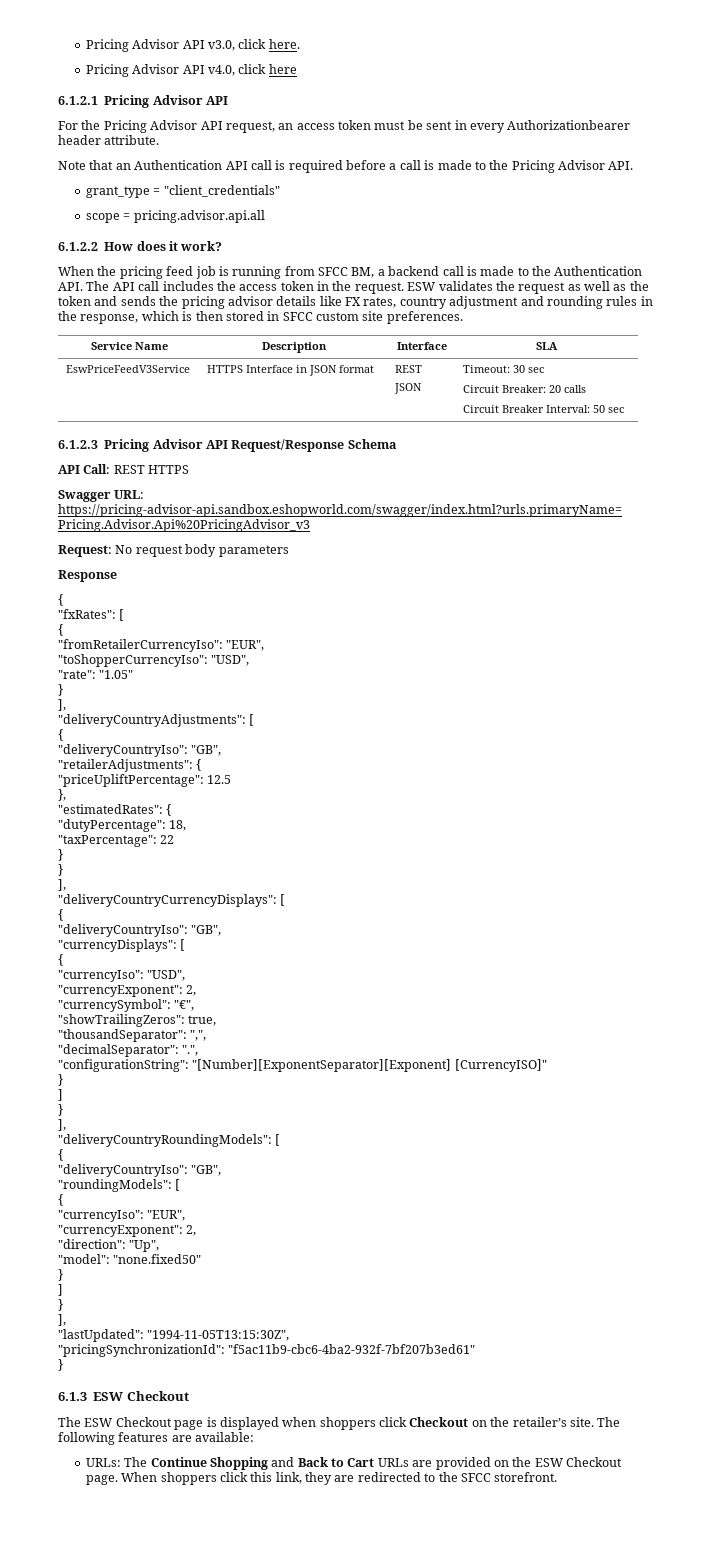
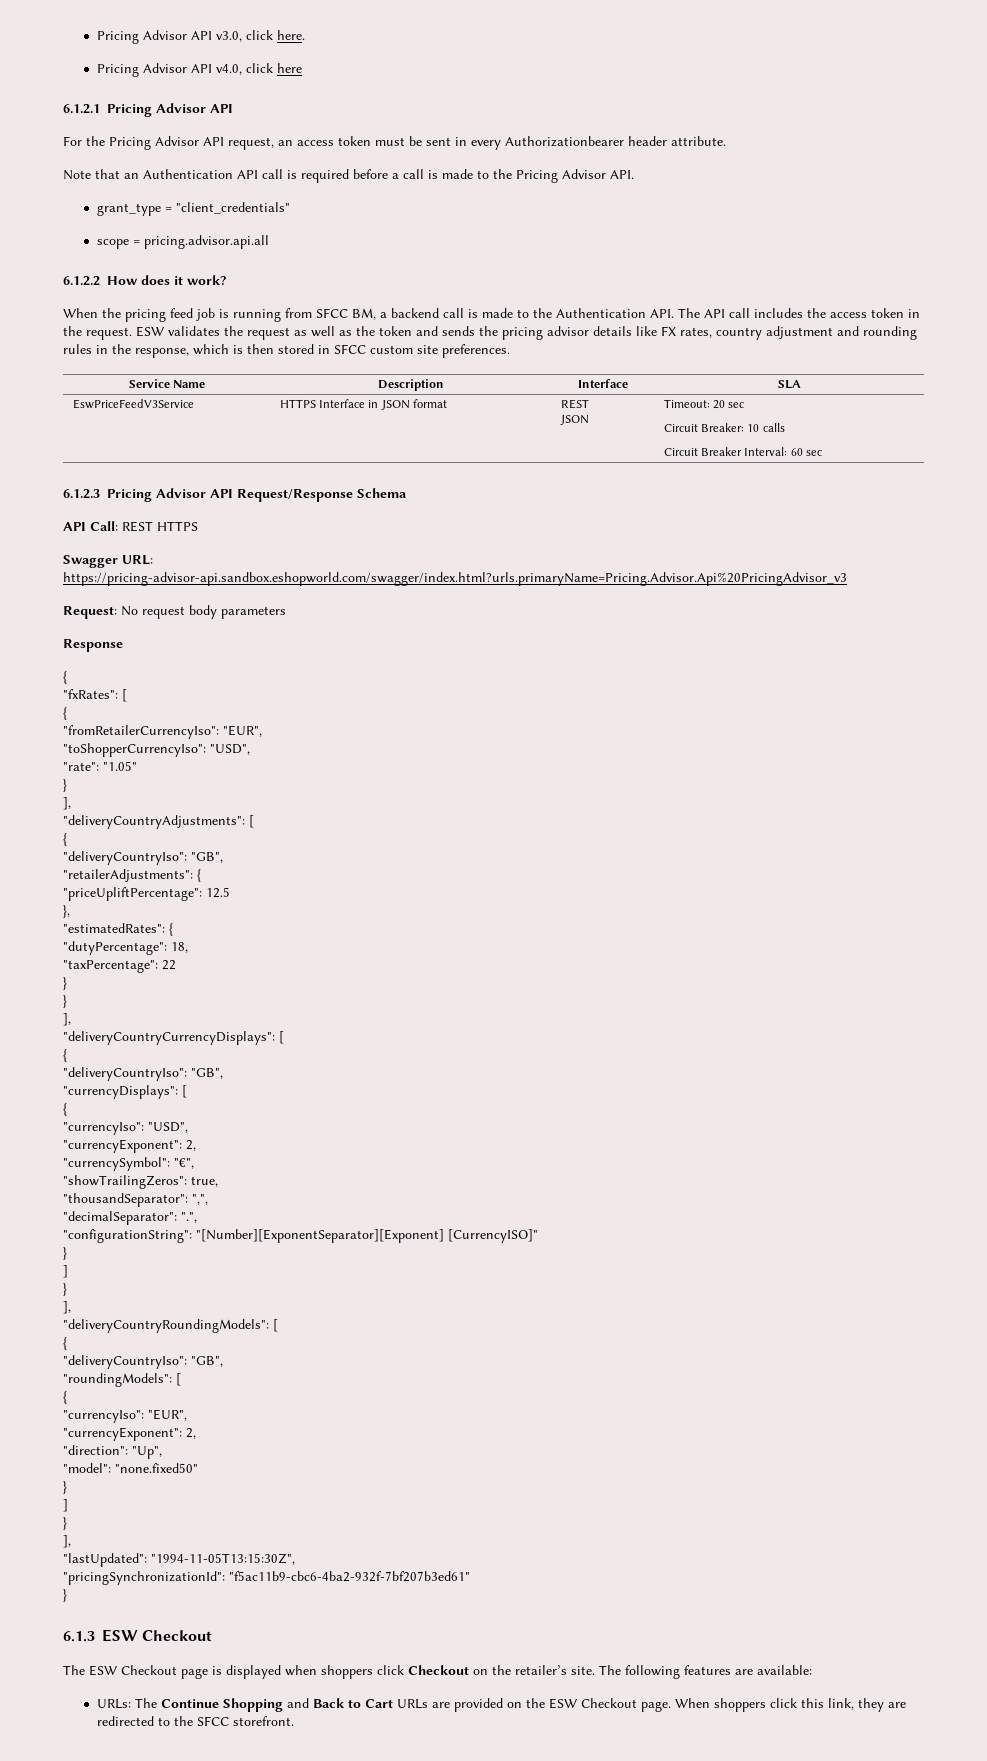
[513,365,526,373] 30 -> [713,400,726,409] 20
[549,385,562,393] 20 -> [747,424,760,432] 10
[593,405,606,413] 50 -> [790,448,803,456] 60

